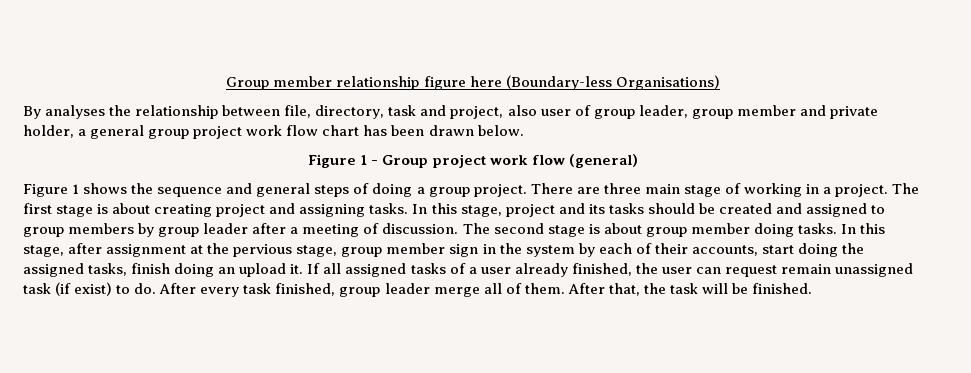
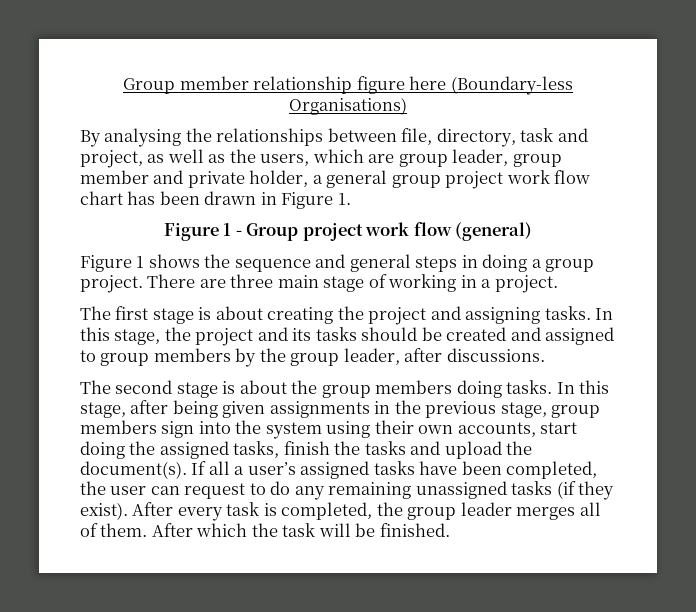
[45,105,219,119] analyses the relationship -> [104,128,324,147] analysing the relationships
[507,105,591,116] also user of -> [147,149,395,166] as well as the users, which are
[477,125,524,136] below. -> [260,192,351,209] in Figure 1.
[353,183,370,194] of -> [461,255,478,268] in
(889, 190) none -> (558, 284) //
(213, 210) none -> [337,306,364,320] the
(502, 211) none -> [164,327,191,341] the
[158,223,459,237] group leader after a meeting of discussion. -> [259,348,545,366] the group leader, after discussions. //
[645,223,750,237] group member -> [291,380,453,398] the group members
[106,243,688,257] assignment at the pervious stage, group member sign in the system by each of their -> [172,400,601,418] [80,420,454,439] being given assignments in the previous stage, group members sign into the system using their own
[174,263,914,277] [23,282,480,297] doing an upload it. If all assigned tasks of a user already finished, the user can request remain unassigned task (if exist) to do. After every task finished, group leader merge -> [334,441,533,459] [80,461,598,479] [80,481,615,500] [80,502,576,521] the tasks and upload the document(s). If all a user’s assigned tasks have been completed, the user can request to do any remaining unassigned tasks (if they exist). After every task is completed, the group leader merges
[608,283,640,296] that, -> [196,523,248,537] which

